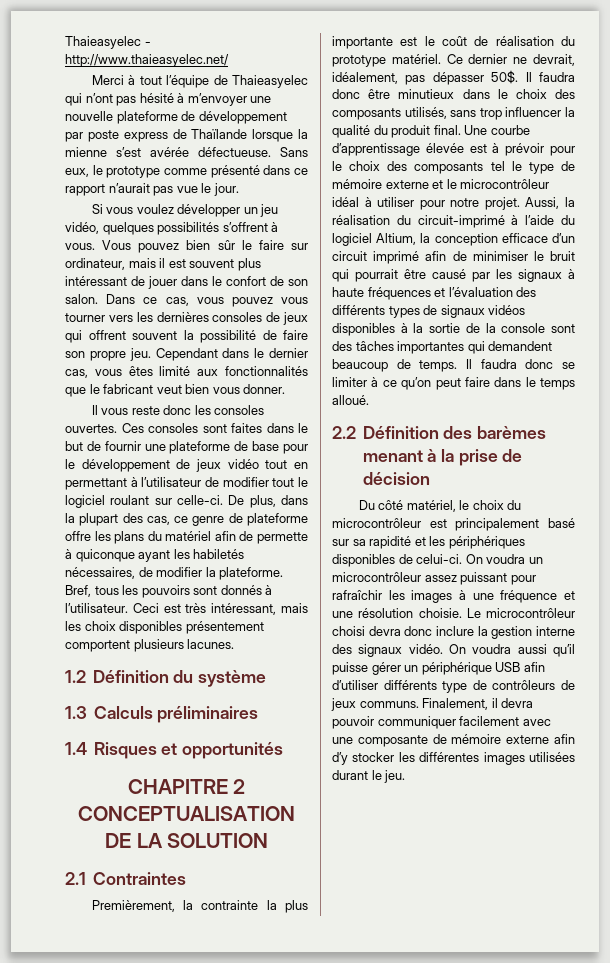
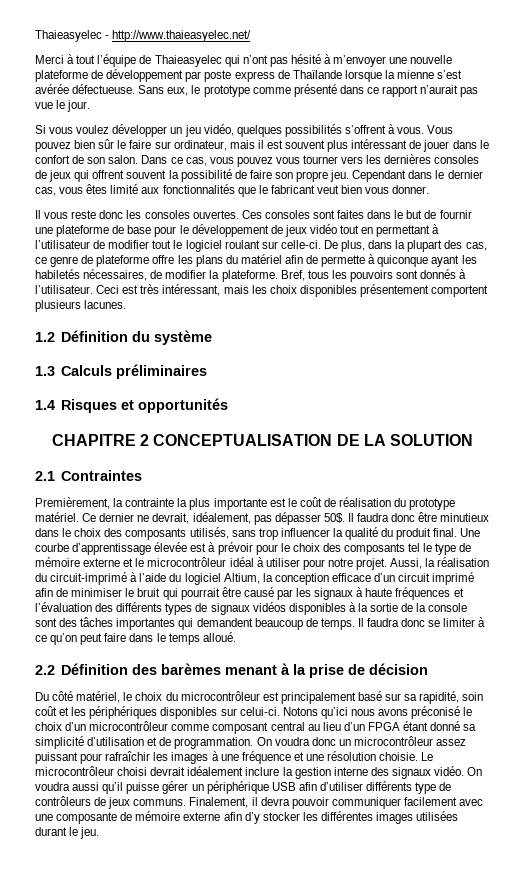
[369,536,412,549] rapidité -> [419,691,484,704] [35,706,57,716] rapidité, soin coût
[398,554,526,564] de celui-ci. On voudra -> [220,706,473,719] [35,721,477,734] [35,736,336,749] sur celui-ci. Notons qu’ici nous avons préconisé le choix d’un microcontrôleur comme composant central au lieu d’un FPGA étant donné sa simplicité d’utilisation et de programmation. On voudra donc
[368,626,433,636] devra donc -> [150,766,244,776] devrait idéalement

